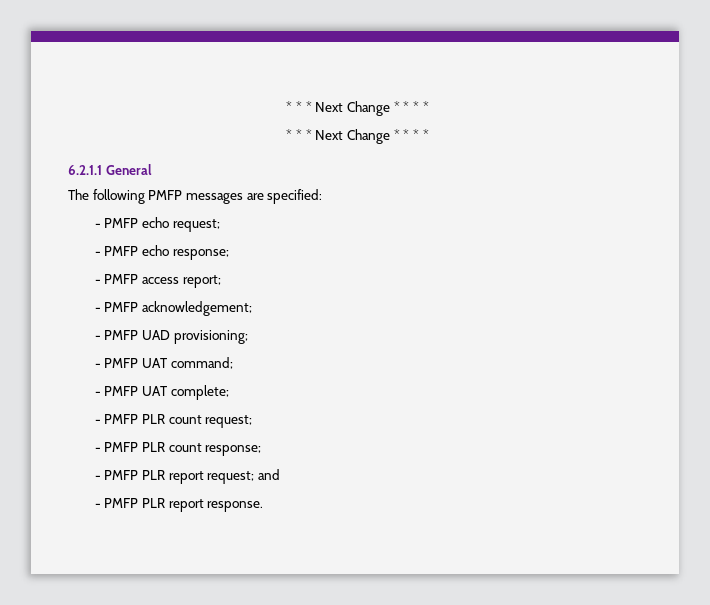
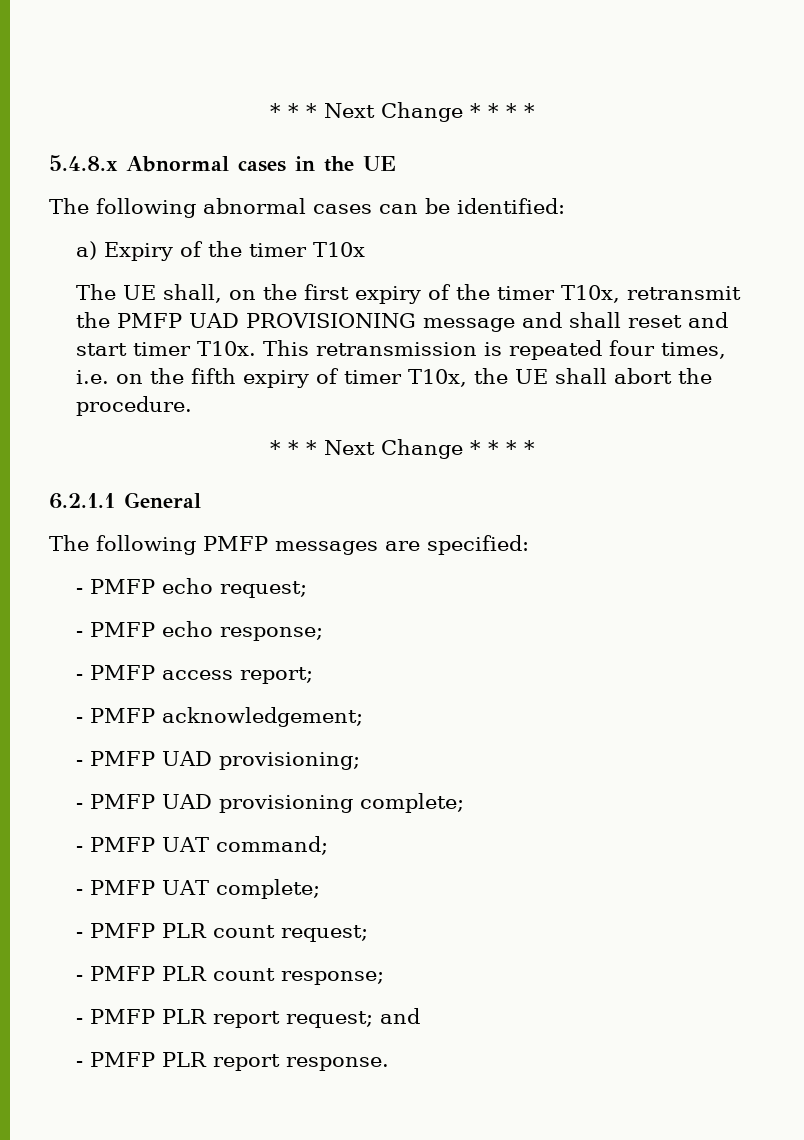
[286,101,429,116] * * * Next Change * * * * -> [269,102,535,122] [49,155,396,172] [49,198,565,218] [75,241,365,261] [75,284,741,304] [75,312,728,332] [75,340,726,360] [75,368,712,388] [75,396,192,416] * * * Next Change * * * * // 5.4.8.x Abnormal cases in the UE // The following abnormal cases can be identified: // a) Expiry of the timer T10x // The UE shall, on the first expiry of the timer T10x, retransmit the PMFP UAD PROVISIONING message and shall reset and start timer T10x. This retransmission is repeated four times, i.e. on the fifth expiry of timer T10x, the UE shall abort the procedure.
(248, 337) none -> [75,793,464,813] // - PMFP UAD provisioning complete;

